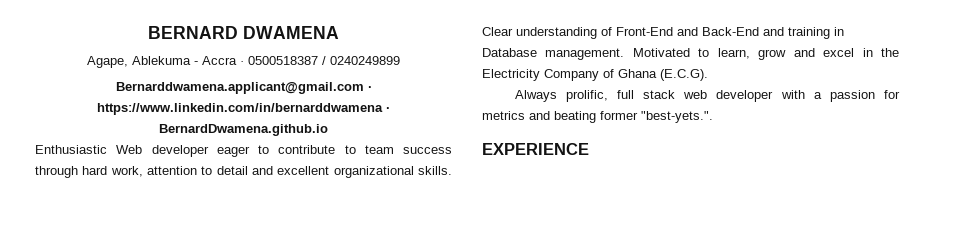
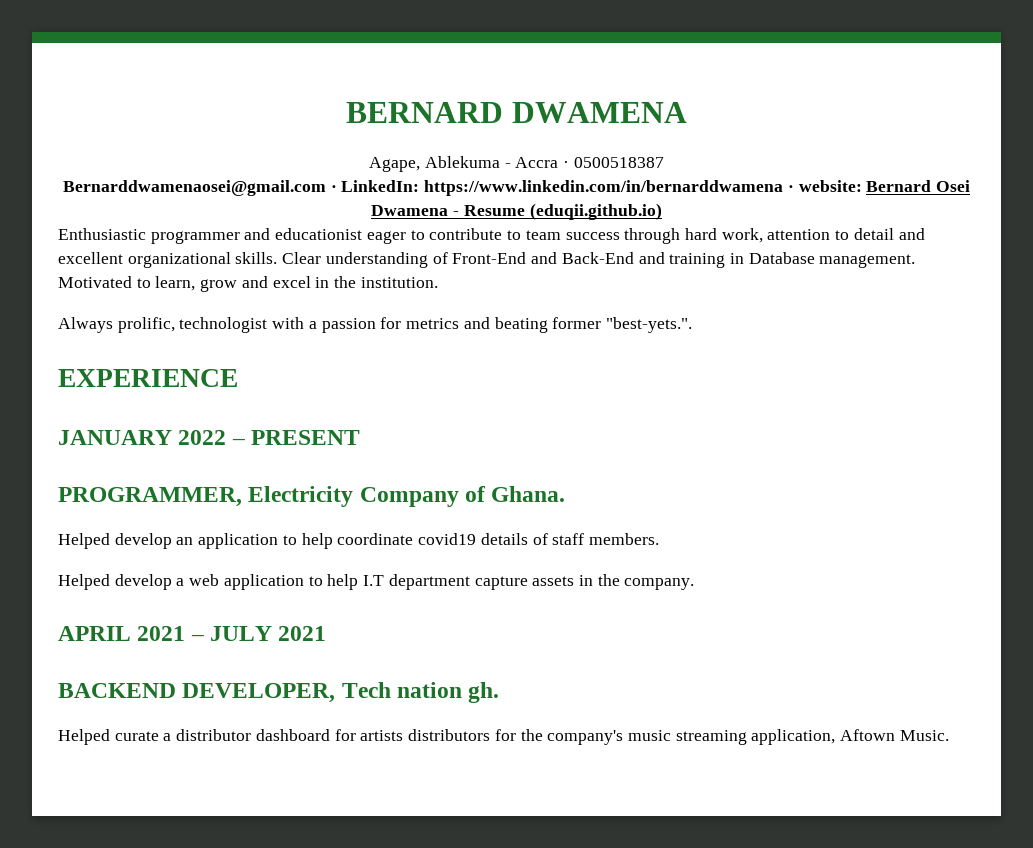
[322,56,400,65] [115,82,372,94] [97,103,390,115] [159,124,328,136] [35,145,209,157] / 0240249899 // Bernarddwamena.applicant@gmail.com · https://www.linkedin.com/in/bernarddwamena · BernardDwamena.github.io // Enthusiastic Web developer -> [62,180,971,196] [371,203,662,220] [58,228,363,244] // Bernarddwamenaosei@gmail.com · LinkedIn: https://www.linkedin.com/in/bernarddwamena · website: Bernard Osei Dwamena - Resume (eduqii.github.io) // Enthusiastic programmer and educationist
[482,69,708,81] [514,90,774,102] Electricity Company of Ghana (E.C.G). // Always prolific, full stack web developer -> [360,277,438,288] [58,317,268,333] institution. // Always prolific, technologist
(589, 149) none -> [58,430,361,445] [58,486,566,507] [58,533,659,549] [58,574,695,590] [58,626,327,641] [58,682,500,703] [58,729,949,745] // JANUARY 2022 – PRESENT // PROGRAMMER, Electricity Company of Ghana. // Helped develop an application to help coordinate covid19 details of staff members. // Helped develop a web application to help I.T department capture assets in the company. // APRIL 2021 – JULY 2021 // BACKEND DEVELOPER, Tech nation gh. // Helped curate a distributor dashboard for artists distributors for the company's music streaming application, Aftown Music.

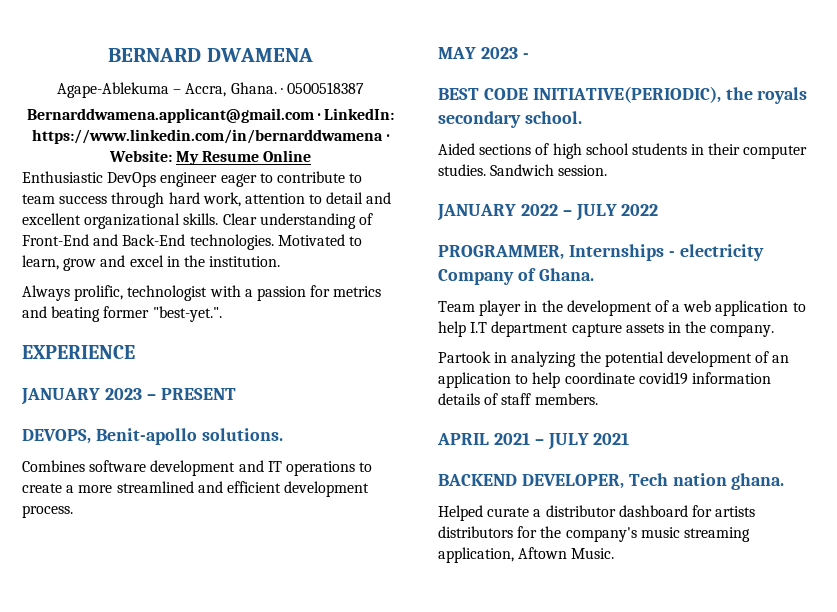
[369,156,559,172] Agape, Ablekuma - Accra -> [57,82,277,98] Agape-Ablekuma – Accra, Ghana.
[62,180,326,196] Bernarddwamenaosei@gmail.com -> [26,108,314,123] Bernarddwamena.applicant@gmail.com
[798,180,971,192] [371,203,662,220] [58,228,363,244] website: Bernard Osei Dwamena - Resume (eduqii.github.io) // Enthusiastic programmer and educationist -> [108,150,312,165] [22,171,218,187] Website: My Resume Online // Enthusiastic DevOps engineer
[638,252,916,268] and training in Database management. -> [189,234,274,250] technologies.
[605,317,692,333] "best-yets.". -> [152,306,222,322] "best-yet.".
[178,430,227,445] 2022 -> [104,388,142,400] 2023
[58,486,566,507] [58,533,659,549] [58,574,172,590] PROGRAMMER, Electricity Company of Ghana. // Helped develop an application to help coordinate covid19 details of staff members. // Helped develop -> [22,428,283,445] [22,460,373,476] [22,481,370,497] [22,505,73,518] [438,47,529,59] [438,86,808,104] [438,111,582,128] [438,143,808,159] [438,164,608,176] [437,204,659,221] [438,244,764,261] [438,268,594,285] [438,300,669,316] DEVOPS, Benit-apollo solutions. // Combines software development and IT operations to create a more streamlined and efficient development process. // MAY 2023 - // BEST CODE INITIATIVE(PERIODIC), the royals secondary school. // Aided sections of high school students in their computer studies. Sandwich session. // JANUARY 2022 – JULY 2022 // PROGRAMMER, Internships - electricity Company of Ghana. // Team player in the development of
(695, 584) none -> [438,351,790,367] [438,372,771,388] [438,393,598,405] // Partook in analyzing the potential development of an application to help coordinate covid19 information details of staff members.
[468,682,500,703] gh. -> [731,473,785,490] ghana.

